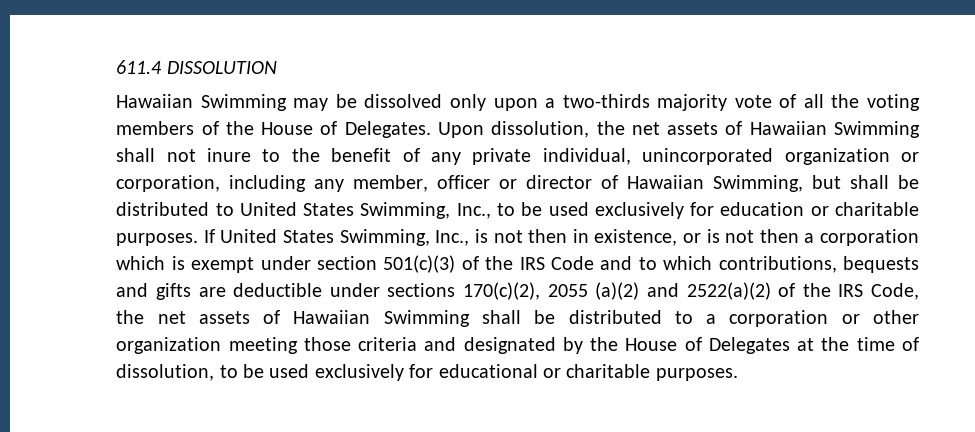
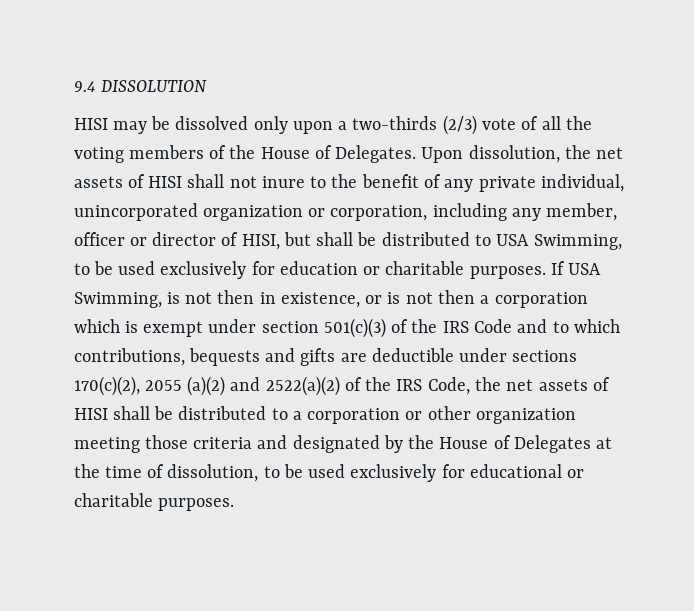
[116,60,163,74] 611.4 -> [73,81,96,92] 9.4
[116,94,287,111] Hawaiian Swimming -> [73,118,108,130] HISI
[657,94,728,111] majority -> [442,115,477,135] (2/3)
[749,121,921,138] Hawaiian Swimming -> [148,176,183,188] HISI
[627,175,804,192] Hawaiian Swimming, -> [241,234,280,250] HISI,
[239,202,491,219] United States Swimming, Inc., -> [496,234,622,250] USA Swimming,
[220,229,470,246] United States Swimming, Inc., -> [568,263,602,275] [73,292,162,308] USA Swimming,
[293,310,470,327] Hawaiian Swimming -> [73,408,108,420] HISI

